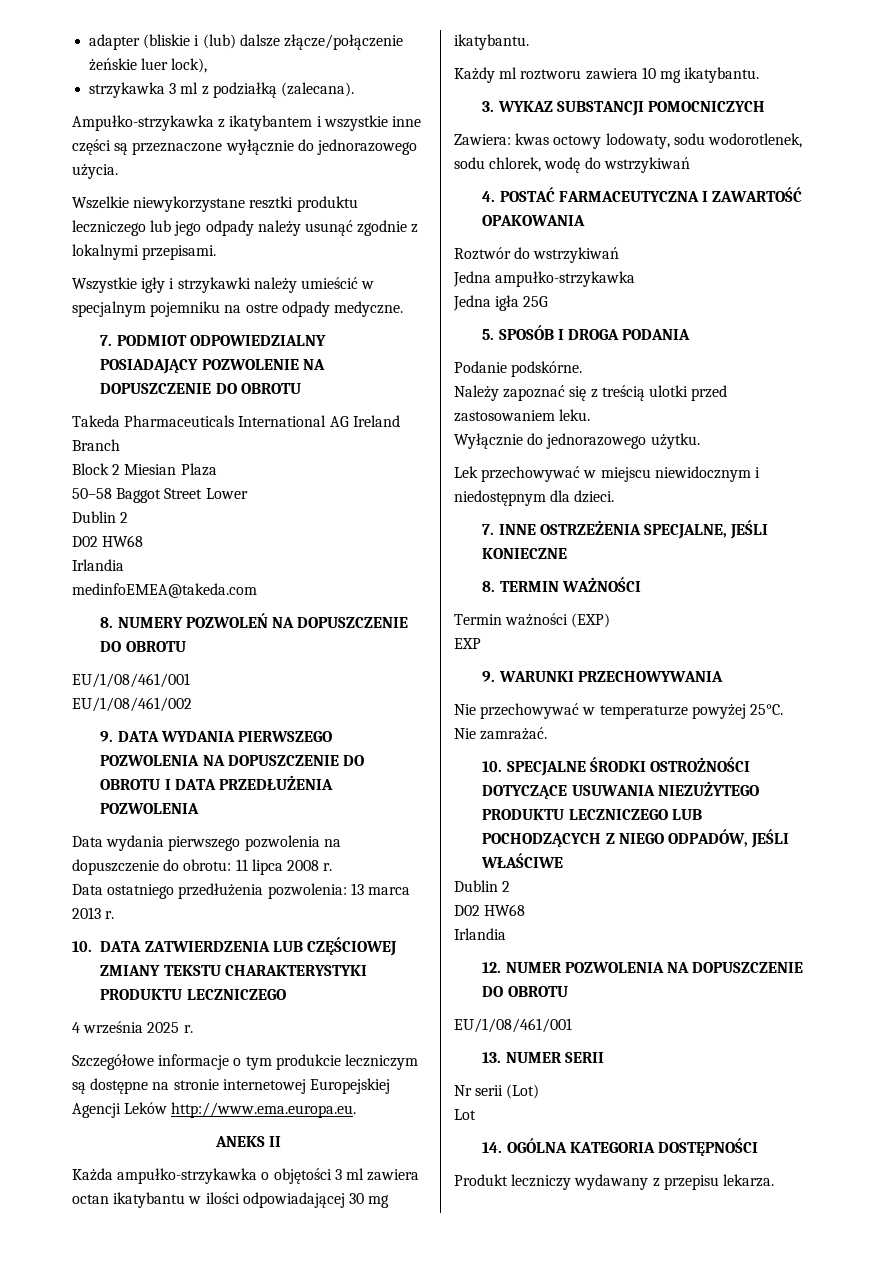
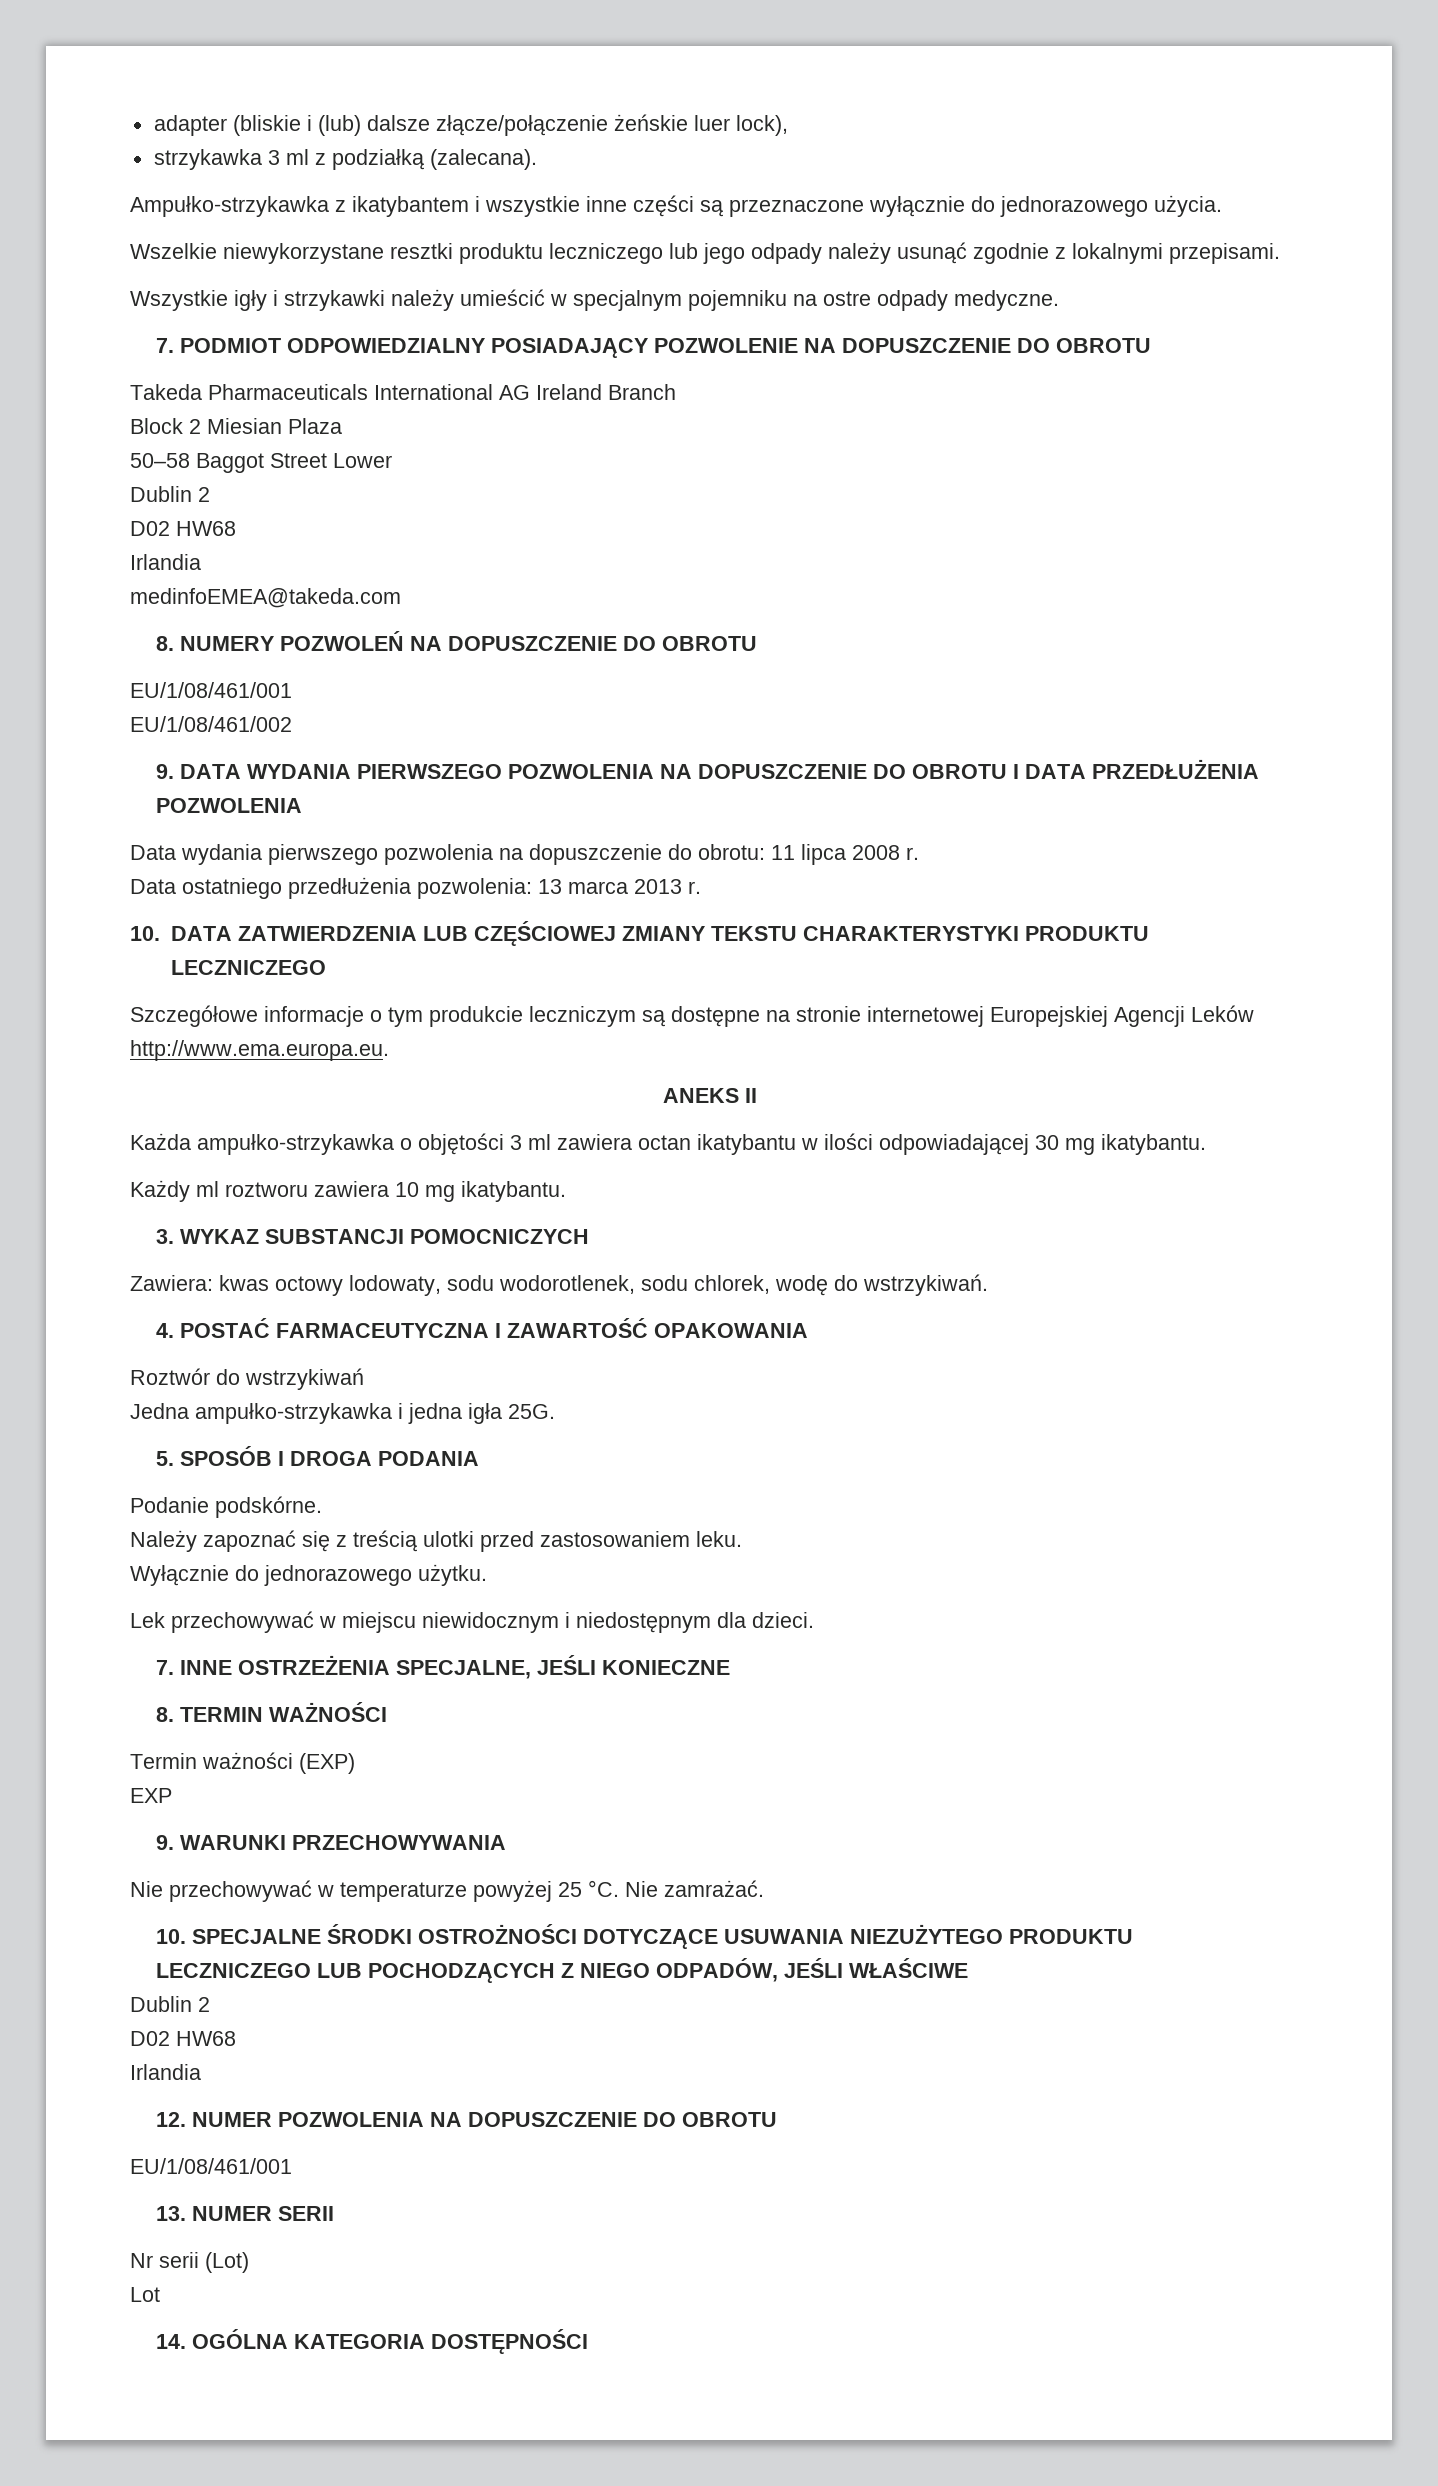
[72,1021,193,1034] // 4 września 2025 r. -> (326, 967) none
[603,157,690,173] wstrzykiwań -> [863,1274,988,1296] wstrzykiwań.
[453,295,549,311] // Jedna igła 25G -> [398,1403,555,1424] i jedna igła 25G.
[749,704,783,715] 25°C. -> [558,1880,619,1897] 25 °C.
[454,1174,774,1190] // Produkt leczniczy wydawany z przepisu lekarza. -> (588, 2341) none

